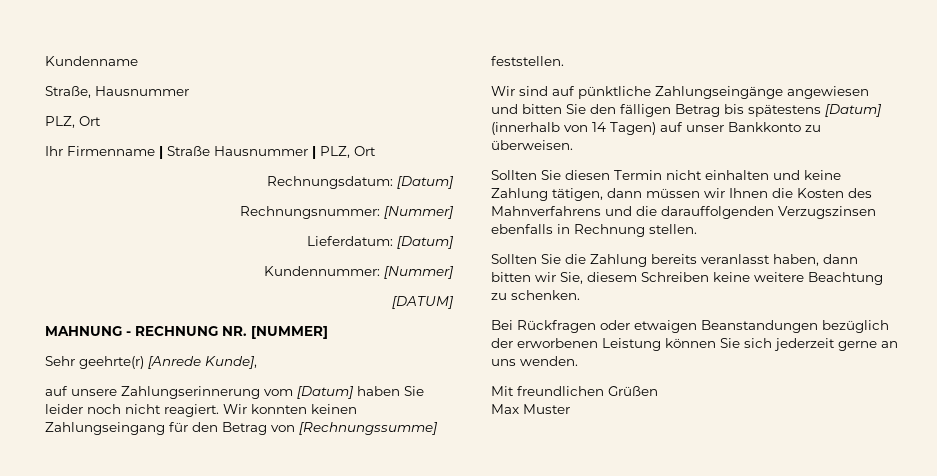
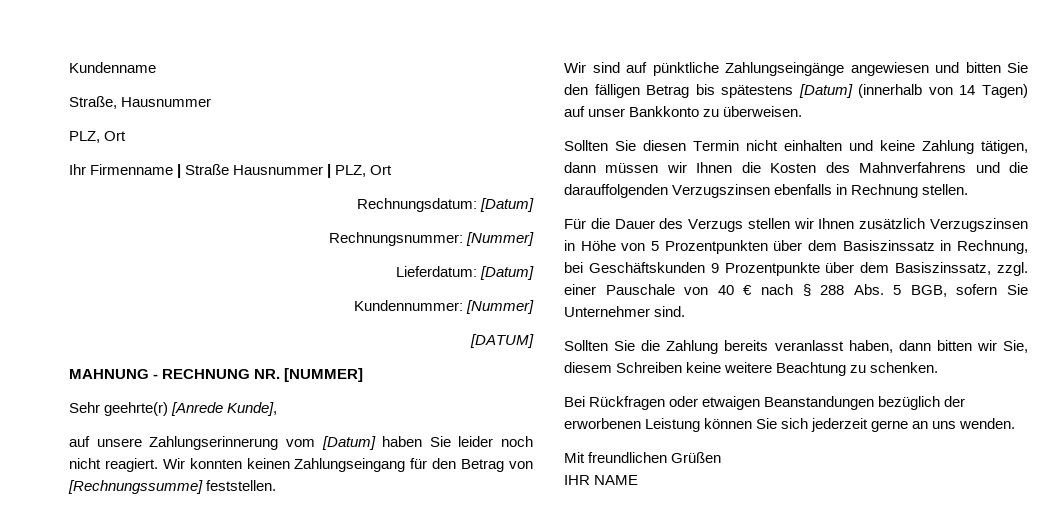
(697, 229) none -> [564,218,1028,232] [564,240,1028,254] [564,262,1028,276] [564,284,1028,297] [564,306,686,317] // Für die Dauer des Verzugs stellen wir Ihnen zusätzlich Verzugszinsen in Höhe von 5 Prozentpunkten über dem Basiszinssatz in Rechnung, bei Geschäftskunden 9 Prozentpunkte über dem Basiszinssatz, zzgl. einer Pauschale von 40 € nach § 288 Abs. 5 BGB, sofern Sie Unternehmer sind.
[491,404,570,414] Max Muster -> [564,475,639,485] IHR NAME

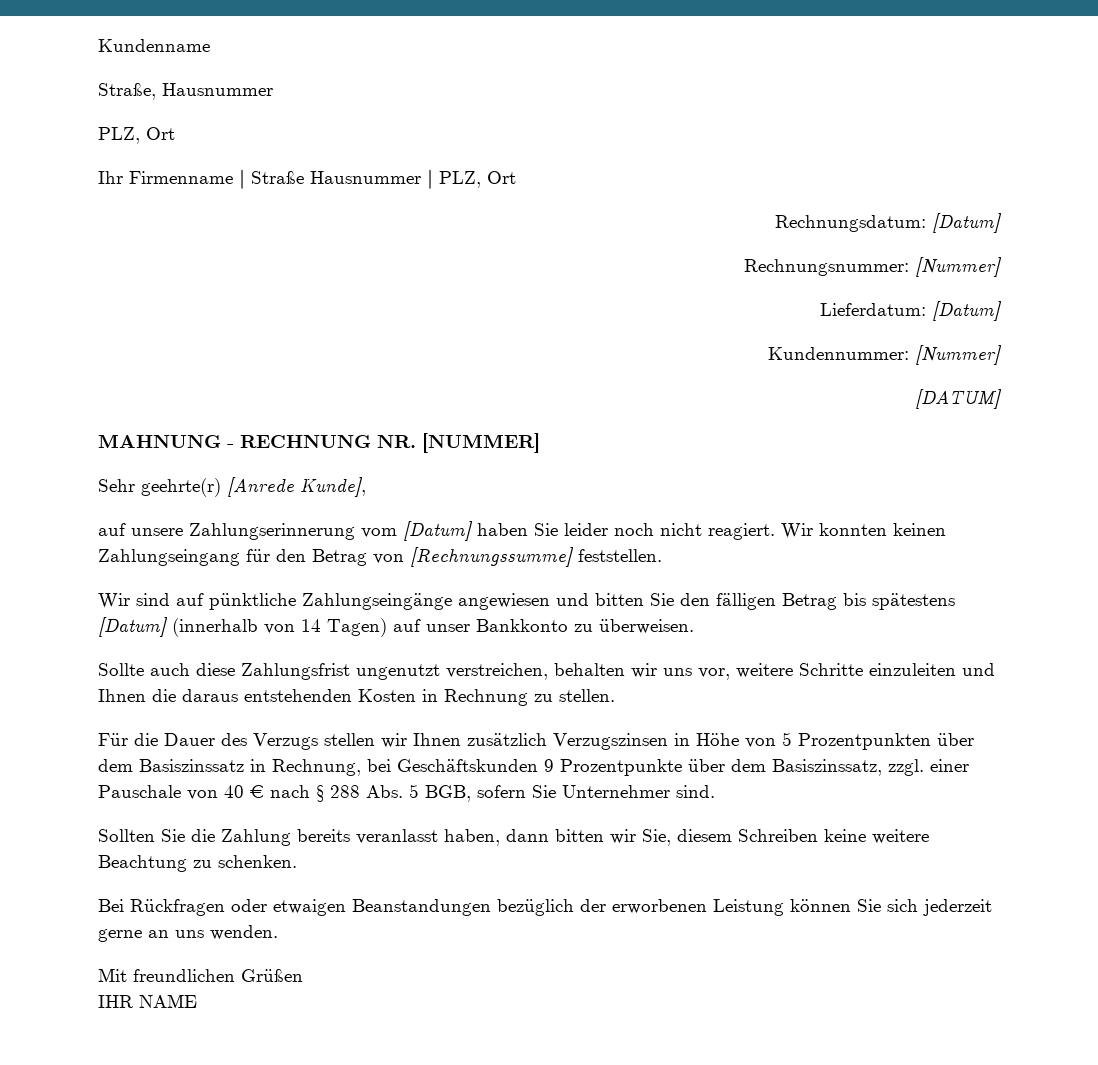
[564,140,1028,154] [564,162,1028,173] [564,184,833,198] Sollten Sie diesen Termin nicht einhalten und keine Zahlung tätigen, dann müssen wir Ihnen die Kosten des Mahnverfahrens und die darauffolgenden Verzugszinsen ebenfalls -> [98,663,995,680] [98,689,416,702] Sollte auch diese Zahlungsfrist ungenutzt verstreichen, behalten wir uns vor, weitere Schritte einzuleiten und Ihnen die daraus entstehenden Kosten
(919, 191) none -> [534,694,553,702] zu

